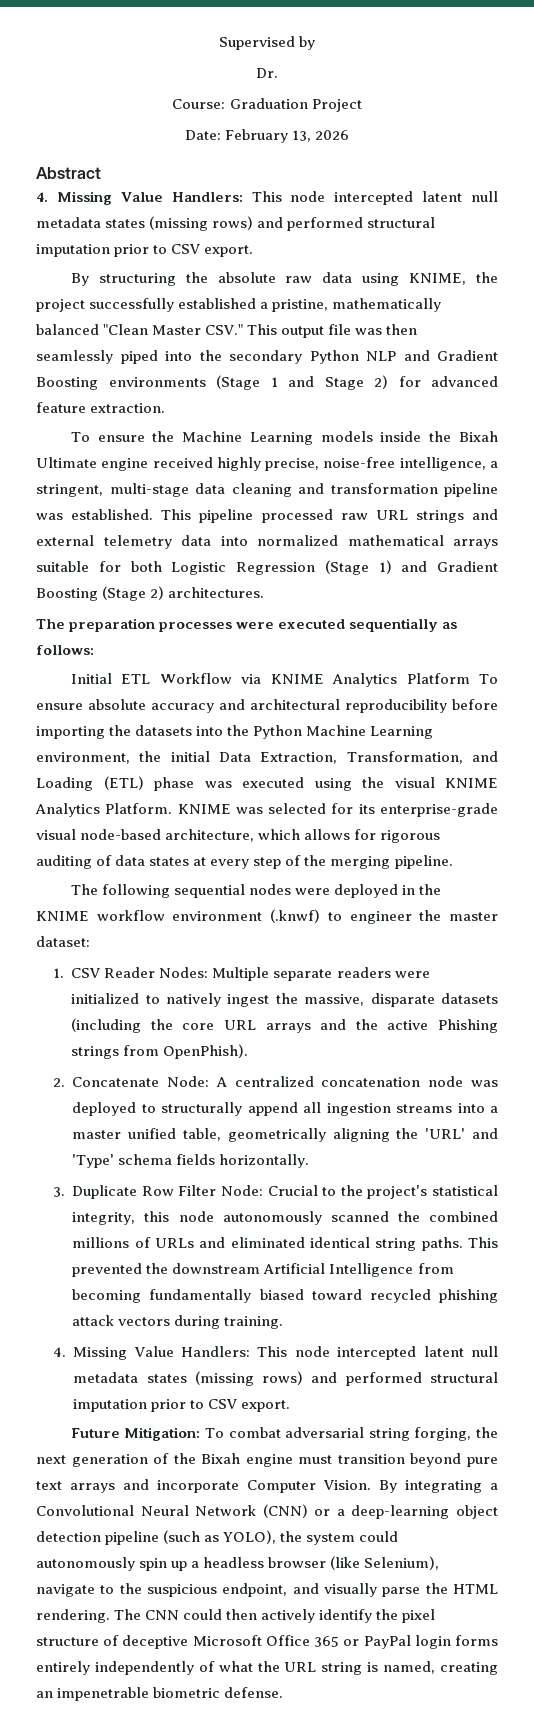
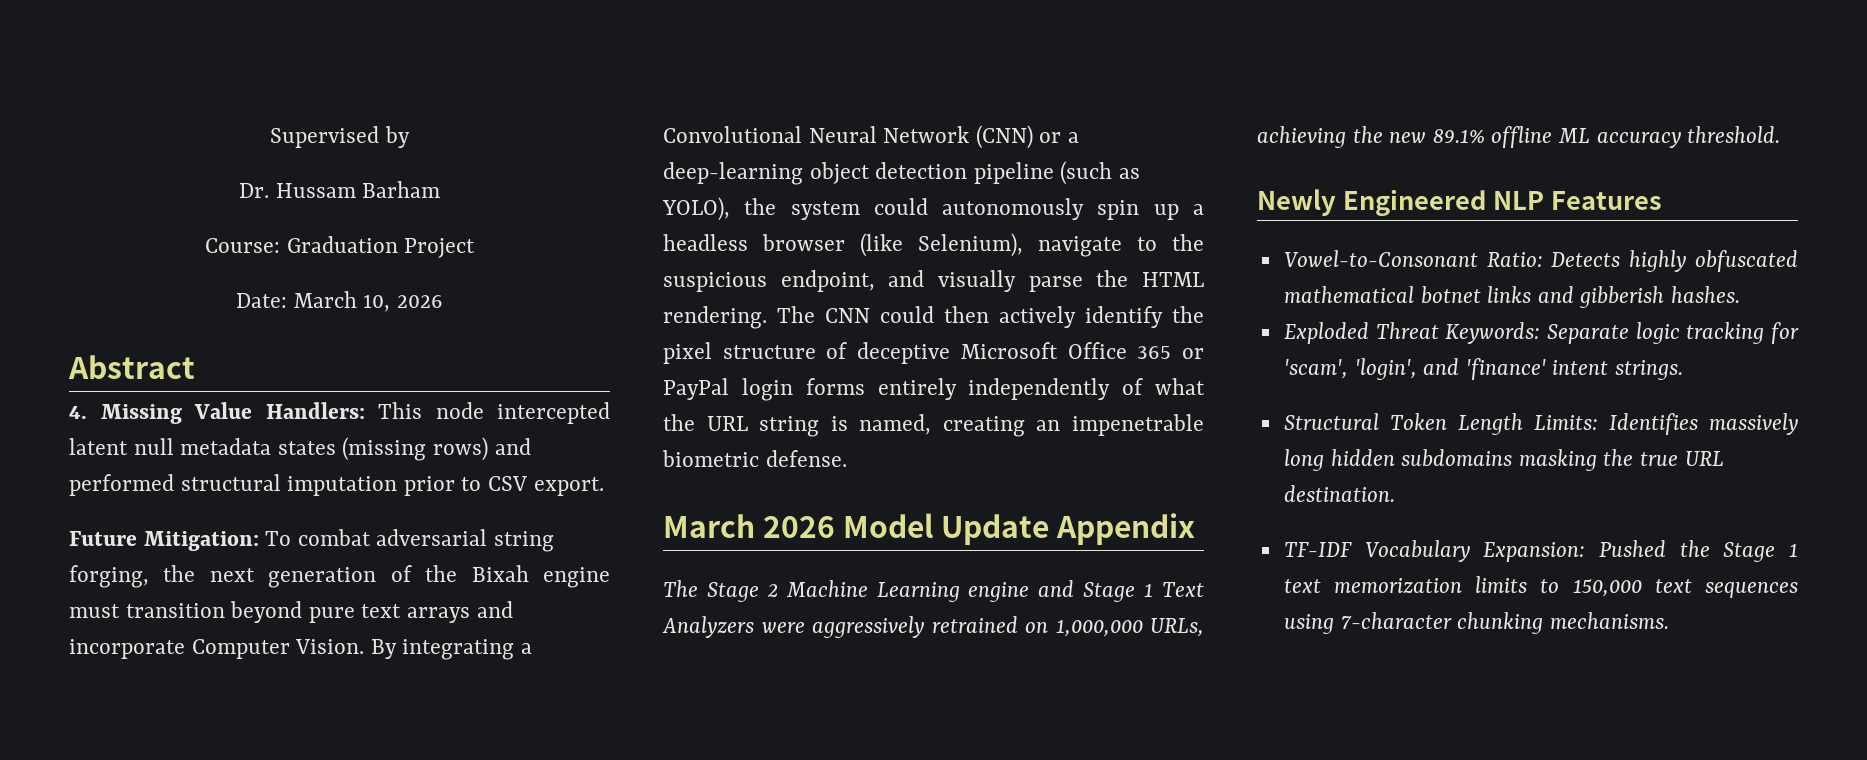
(278, 73) none -> [275,181,441,198] Hussam Barham
[224,129,312,143] February 13, -> [293,291,391,312] March 10,
[70,272,499,286] [36,298,442,312] [36,324,418,338] [36,350,498,364] [36,375,498,390] [36,402,166,413] [70,431,499,445] [36,457,498,471] [36,483,498,497] [36,509,498,523] [36,535,498,549] [36,560,498,575] [36,586,265,601] [36,618,458,632] [36,645,94,655] [70,673,499,687] [36,699,498,713] [36,725,434,739] [36,751,498,764] [36,776,498,791] [35,803,498,817] [36,829,441,843] [36,855,453,869] [70,884,442,898] [36,909,499,924] [36,936,90,947] [52,967,430,981] [71,993,499,1007] [71,1018,498,1033] [71,1044,249,1059] [52,1076,499,1087] [72,1102,498,1116] [72,1128,499,1142] [72,1154,310,1168] [52,1185,498,1199] [72,1211,498,1225] [72,1237,498,1251] [72,1263,454,1277] [72,1289,499,1303] [72,1315,284,1329] [52,1346,499,1360] [73,1371,499,1386] [73,1399,291,1412] // By structuring the absolute raw data using KNIME, the project successfully established a pristine, mathematically balanced "Clean Master CSV." This output file was then seamlessly piped into the secondary Python NLP and Gradient Boosting environments (Stage 1 and Stage 2) for advanced feature extraction. // To ensure the Machine Learning models inside the Bixah Ultimate engine received highly precise, noise-free intelligence, a stringent, multi-stage data cleaning and transformation pipeline was established. This pipeline processed raw URL strings and external telemetry data into normalized mathematical arrays suitable for both Logistic Regression (Stage 1) and Gradient Boosting (Stage 2) architectures. // The preparation processes were executed sequentially as follows: // Initial ETL Workflow via KNIME Analytics Platform To ensure absolute accuracy and architectural reproducibility before importing the datasets into the Python Machine Learning environment, the initial Data Extraction, Transformation, and Loading (ETL) phase was executed using the visual KNIME Analytics Platform. KNIME was selected for its enterprise-grade visual node-based architecture, which allows for rigorous auditing of data states at every step of the merging pipeline. // The following sequential nodes were deployed in the KNIME workflow environment (.knwf) to engineer the master dataset: // 1. CSV Reader Nodes: Multiple separate readers were initialized to natively ingest the massive, disparate datasets (including the core URL arrays and the active Phishing strings from OpenPhish). // 2. Concatenate Node: A centralized concatenation node was deployed to structurally append all ingestion streams into a master unified table, geometrically aligning the 'URL' and 'Type' schema fields horizontally. // 3. Duplicate Row Filter Node: Crucial to the project's statistical integrity, this node autonomously scanned the combined millions of URLs and eliminated identical string paths. This prevented the downstream Artificial Intelligence from becoming fundamentally biased toward recycled phishing attack vectors during training. // 4. Missing Value Handlers: This node intercepted latent null metadata states (missing rows) and performed structural imputation prior to CSV export. -> (604, 486) none
(284, 1692) none -> [663,513,1196,545] [663,580,1204,602] [662,616,1204,638] [1257,126,1781,148] [1257,189,1662,216] [1283,250,1798,272] [1283,286,1741,308] [1283,322,1799,344] [1283,358,1684,380] [1283,413,1798,435] [1283,449,1724,471] [1283,485,1395,502] [1283,540,1798,562] [1283,576,1798,598] [1283,612,1669,634] // March 2026 Model Update Appendix // The Stage 2 Machine Learning engine and Stage 1 Text Analyzers were aggressively retrained on 1,000,000 URLs, achieving the new 89.1% offline ML accuracy threshold. // Newly Engineered NLP Features // Vowel-to-Consonant Ratio: Detects highly obfuscated mathematical botnet links and gibberish hashes. // Exploded Threat Keywords: Separate logic tracking for 'scam', 'login', and 'finance' intent strings. // Structural Token Length Limits: Identifies massively long hidden subdomains masking the true URL destination. // TF-IDF Vocabulary Expansion: Pushed the Stage 1 text memorization limits to 150,000 text sequences using 7-character chunking mechanisms.

